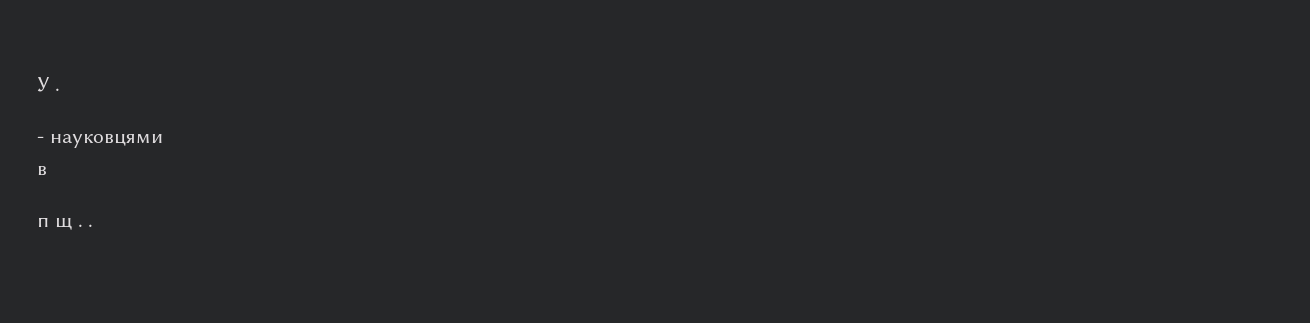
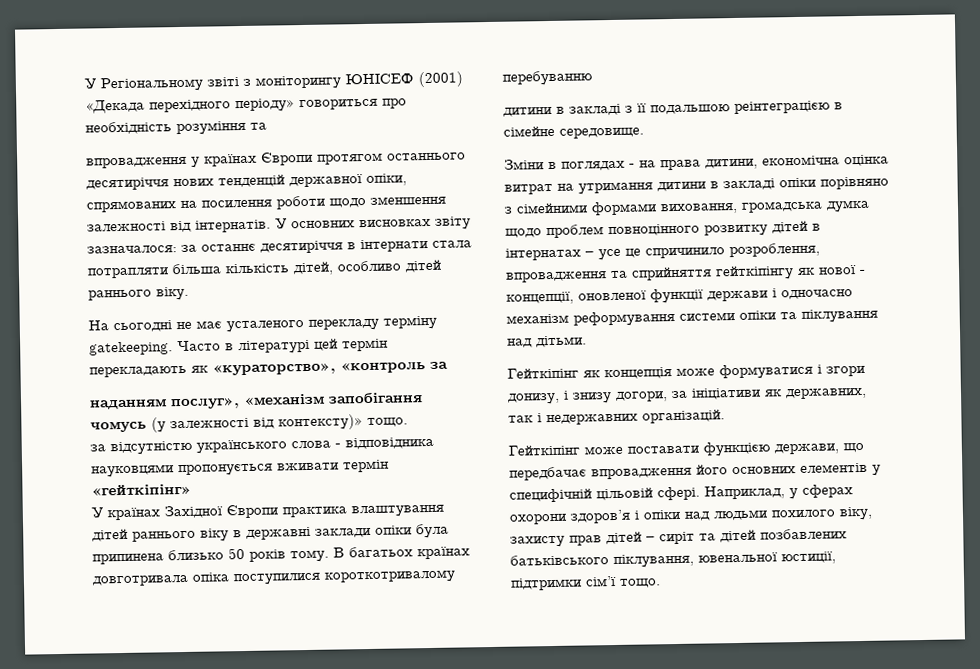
[37,77,60,92] [37,133,163,148] [37,165,47,176] [37,217,94,230] У . // - науковцями // в // п щ . . -> [84,71,463,93] [85,98,407,114] [85,120,267,136] [86,151,466,169] [86,173,407,191] [86,195,446,213] [87,216,471,233] [87,239,472,254] [87,259,441,279] [88,286,189,301] [88,315,437,333] [89,338,388,356] [89,361,448,378] [90,392,423,410] [90,414,408,433] [90,436,434,456] [91,459,389,478] [91,483,192,496] [91,504,444,521] [92,523,449,542] [92,546,470,565] [92,569,456,587] [502,70,592,86] [503,100,843,117] [503,125,644,139] [504,154,889,171] [504,176,889,195] [504,199,870,216] [505,220,821,239] [505,242,820,261] [505,265,866,283] [506,288,853,305] [506,308,878,327] [507,335,587,348] [507,363,865,380] [507,387,867,405] [508,409,725,426] [508,441,864,457] [509,462,881,481] [509,484,853,503] [509,506,873,525] [510,528,847,548] [510,551,836,569] [510,575,661,591] У Регіональному звіті з моніторингу ЮНІСЕФ (2001) «Декада перехідного періоду» говориться про необхідність розуміння та // впровадження у країнах Європи протягом останнього десятиріччя нових тенденцій державної опіки, спрямованих на посилення роботи щодо зменшення залежності від інтернатів. У основних висновках звіту зазначалося: за останнє десятиріччя в інтернати стала потрапляти більша кількість дітей, особливо дітей раннього віку. // На сьогодні не має усталеного перекладу терміну gatekeeping. Часто в літературі цей термін перекладають як «кураторство», «контроль за // наданням послуг», «механізм запобігання чомусь (у залежності від контексту)» тощо. // за відсутністю українського слова - відповідника науковцями пропонується вживати термін «гейткіпінг» // У країнах Західної Європи практика влаштування дітей раннього віку в державні заклади опіки була припинена близько 50 років тому. В багатьох країнах довготривала опіка поступилися короткотривалому перебуванню // дитини в закладі з її подальшою реінтеграцією в сімейне середовище. // Зміни в поглядах - на права дитини, економічна оцінка витрат на утримання дитини в закладі опіки порівняно з сімейними формами виховання, громадська думка щодо проблем повноцінного розвитку дітей в інтернатах – усе це спричинило розроблення, впровадження та сприйняття гейткіпінгу як нової - концепції, оновленої функції держави і одночасно механізм реформування системи опіки та піклування над дітьми. // Гейткіпінг як концепція може формуватися і згори донизу, і знизу догори, за ініціативи як державних, так і недержавних організацій. // Гейткіпінг може поставати функцією держави, що передбачає впровадження його основних елементів у специфічній цільовій сфері. Наприклад, у сферах охорони здоров’я і опіки над людьми похилого віку, захисту прав дітей – сиріт та дітей позбавлених батьківського піклування, ювенальної юстиції, підтримки сім’ї тощо.

